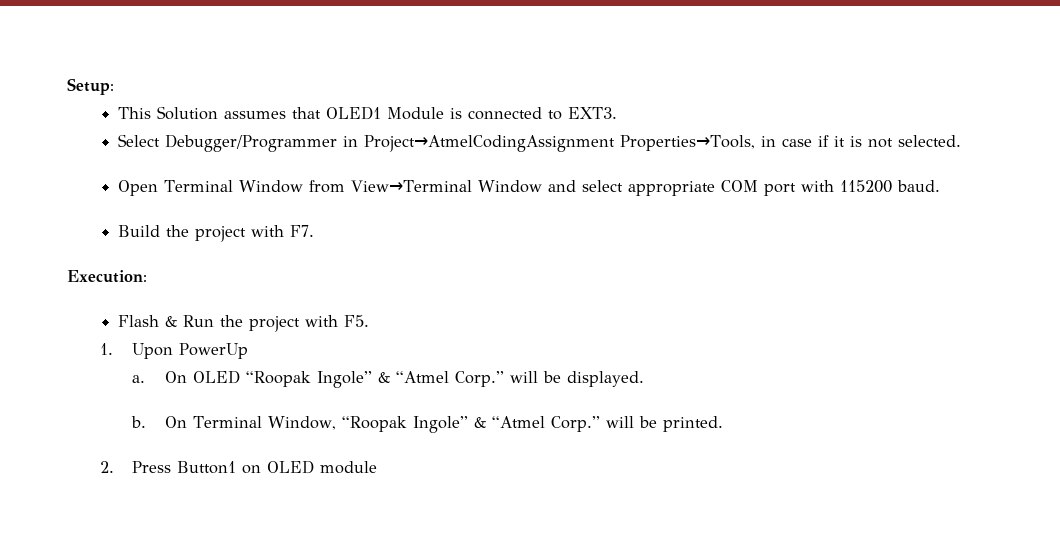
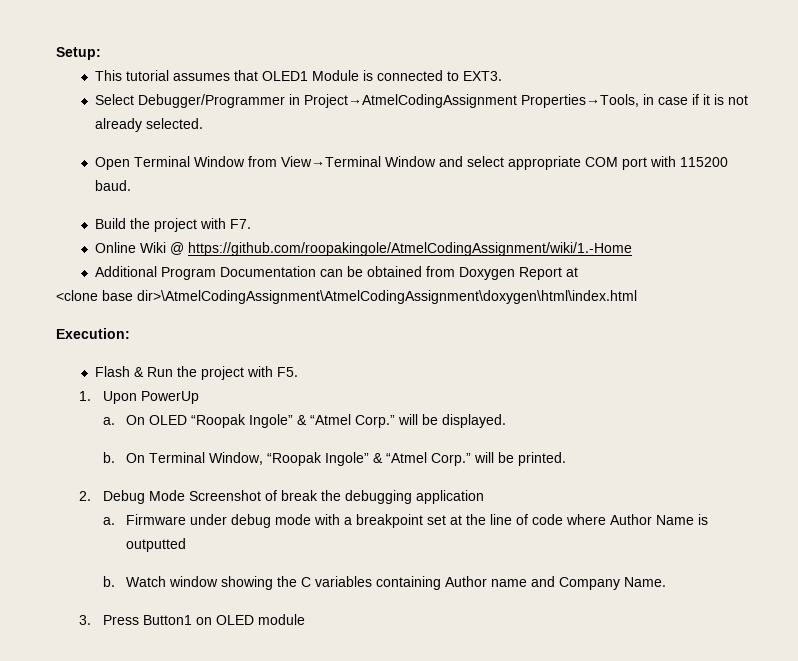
[156,106,218,120] Solution -> [125,70,169,81] tutorial
(893, 143) none -> [94,118,142,132] already
(314, 231) none -> [94,242,632,256] [94,266,578,280] [56,290,637,304] // Online Wiki @ https://github.com/roopakingole/AtmelCodingAssignment/wiki/1.-Home // Additional Program Documentation can be obtained from Doxygen Report at // <clone base dir>\AtmelCodingAssignment\AtmelCodingAssignment\doxygen\html\index.html
(114, 467) none -> [102,490,484,504] [102,514,709,528] [126,538,187,552] [102,576,667,590] [79,615,92,625] Debug Mode Screenshot of break the debugging application // a. Firmware under debug mode with a breakpoint set at the line of code where Author Name is outputted // b. Watch window showing the C variables containing Author name and Company Name. // 3.

